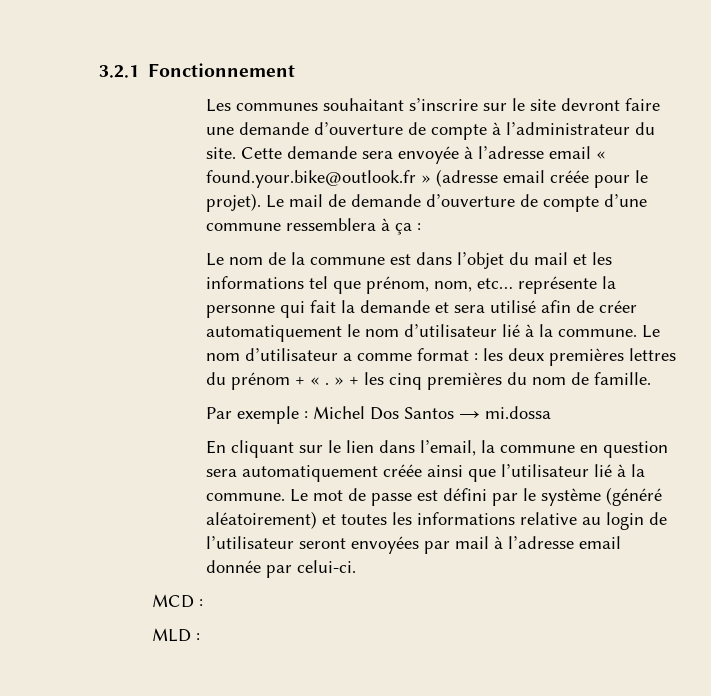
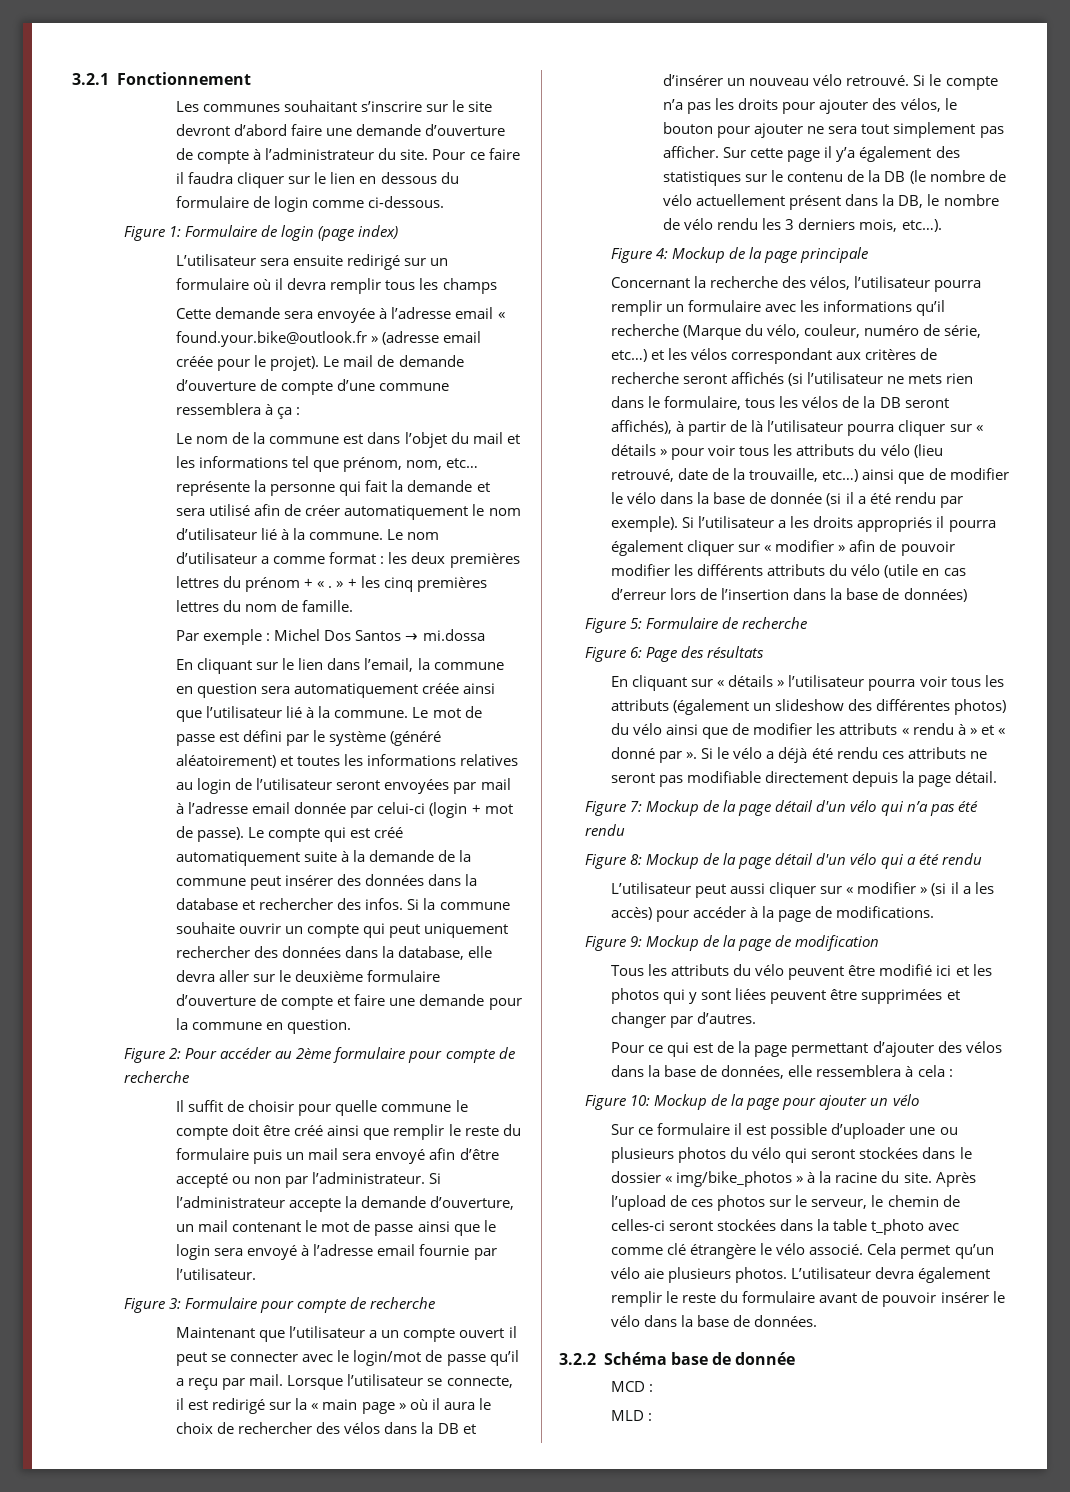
(620, 104) none -> [234,124,288,136] d’abord
(236, 153) none -> [432,148,520,160] [176,172,459,188] [176,196,445,212] [124,225,399,241] [176,254,449,270] [176,278,497,294] Pour ce faire il faudra cliquer sur le lien en dessous du formulaire de login comme ci-dessous. // Figure 1: Formulaire de login (page index) // L’utilisateur sera ensuite redirigé sur un formulaire où il devra remplir tous les champs //
(502, 381) none -> [176,600,220,612] lettres
[519,512,577,525] relative -> [460,754,519,766] relatives
[296,560,356,573] celui-ci. -> [377,802,513,818] [176,826,404,842] [176,850,472,866] [176,874,478,890] [176,898,510,910] [176,922,509,938] [176,946,493,960] [176,970,441,982] [176,994,522,1010] [176,1018,352,1034] [124,1047,515,1063] [124,1071,190,1083] [176,1100,468,1116] [176,1124,521,1140] [176,1148,499,1164] [176,1172,442,1188] [176,1196,515,1212] [176,1220,496,1236] [176,1244,497,1260] [176,1268,257,1280] [124,1297,436,1313] [176,1326,517,1342] [176,1350,519,1366] [176,1374,513,1390] [176,1398,491,1414] [176,1422,476,1434] [663,74,998,90] [663,98,957,114] [663,122,1004,138] [663,146,960,162] [663,170,1006,186] [663,194,999,210] [663,218,942,232] [611,247,869,263] [611,276,982,292] [611,300,946,316] [611,324,982,340] [611,348,938,364] [611,372,974,386] [611,396,949,410] [611,420,983,436] [611,444,943,460] [611,468,1009,484] [611,492,963,508] [611,516,996,532] [611,540,955,556] [611,564,966,578] [611,588,967,602] [585,617,808,633] [585,646,765,662] [611,675,1004,691] [611,699,1007,715] [611,723,1005,739] [611,747,987,763] [611,771,998,787] [585,800,978,816] [585,824,626,836] [585,853,982,869] [611,882,994,898] [611,906,935,922] [585,935,880,951] [611,964,992,980] [611,988,960,1004] [611,1012,757,1028] [611,1041,1002,1057] [611,1065,953,1079] [585,1094,919,1110] [611,1123,958,1139] [611,1147,972,1163] [611,1171,976,1187] [611,1195,960,1211] [611,1219,960,1235] [611,1243,994,1259] [611,1267,991,1283] [611,1291,1005,1307] [611,1315,818,1327] [559,1352,796,1365] celui-ci (login + mot de passe). Le compte qui est créé automatiquement suite à la demande de la commune peut insérer des données dans la database et rechercher des infos. Si la commune souhaite ouvrir un compte qui peut uniquement rechercher des données dans la database, elle devra aller sur le deuxième formulaire d’ouverture de compte et faire une demande pour la commune en question. // Figure 2: Pour accéder au 2ème formulaire pour compte de recherche // Il suffit de choisir pour quelle commune le compte doit être créé ainsi que remplir le reste du formulaire puis un mail sera envoyé afin d’être accepté ou non par l’administrateur. Si l’administrateur accepte la demande d’ouverture, un mail contenant le mot de passe ainsi que le login sera envoyé à l’adresse email fournie par l’utilisateur. // Figure 3: Formulaire pour compte de recherche // Maintenant que l’utilisateur a un compte ouvert il peut se connecter avec le login/mot de passe qu’il a reçu par mail. Lorsque l’utilisateur se connecte, il est redirigé sur la « main page » où il aura le choix de rechercher des vélos dans la DB et d’insérer un nouveau vélo retrouvé. Si le compte n’a pas les droits pour ajouter des vélos, le bouton pour ajouter ne sera tout simplement pas afficher. Sur cette page il y’a également des statistiques sur le contenu de la DB (le nombre de vélo actuellement présent dans la DB, le nombre de vélo rendu les 3 derniers mois, etc…). // Figure 4: Mockup de la page principale // Concernant la recherche des vélos, l’utilisateur pourra remplir un formulaire avec les informations qu’il recherche (Marque du vélo, couleur, numéro de série, etc…) et les vélos correspondant aux critères de recherche seront affichés (si l’utilisateur ne mets rien dans le formulaire, tous les vélos de la DB seront affichés), à partir de là l’utilisateur pourra cliquer sur « détails » pour voir tous les attributs du vélo (lieu retrouvé, date de la trouvaille, etc…) ainsi que de modifier le vélo dans la base de donnée (si il a été rendu par exemple). Si l’utilisateur a les droits appropriés il pourra également cliquer sur « modifier » afin de pouvoir modifier les différents attributs du vélo (utile en cas d’erreur lors de l’insertion dans la base de données) // Figure 5: Formulaire de recherche // Figure 6: Page des résultats // En cliquant sur « détails » l’utilisateur pourra voir tous les attributs (également un slideshow des différentes photos) du vélo ainsi que de modifier les attributs « rendu à » et « donné par ». Si le vélo a déjà été rendu ces attributs ne seront pas modifiable directement depuis la page détail. // Figure 7: Mockup de la page détail d'un vélo qui n’a pas été rendu // Figure 8: Mockup de la page détail d'un vélo qui a été rendu // L’utilisateur peut aussi cliquer sur « modifier » (si il a les accès) pour accéder à la page de modifications. // Figure 9: Mockup de la page de modification // Tous les attributs du vélo peuvent être modifié ici et les photos qui y sont liées peuvent être supprimées et changer par d’autres. // Pour ce qui est de la page permettant d’ajouter des vélos dans la base de données, elle ressemblera à cela : // Figure 10: Mockup de la page pour ajouter un vélo // Sur ce formulaire il est possible d’uploader une ou plusieurs photos du vélo qui seront stockées dans le dossier « img/bike_photos » à la racine du site. Après l’upload de ces photos sur le serveur, le chemin de celles-ci seront stockées dans la table t_photo avec comme clé étrangère le vélo associé. Cela permet qu’un vélo aie plusieurs photos. L’utilisateur devra également remplir le reste du formulaire avant de pouvoir insérer le vélo dans la base de données. // 3.2.2 Schéma base de donnée

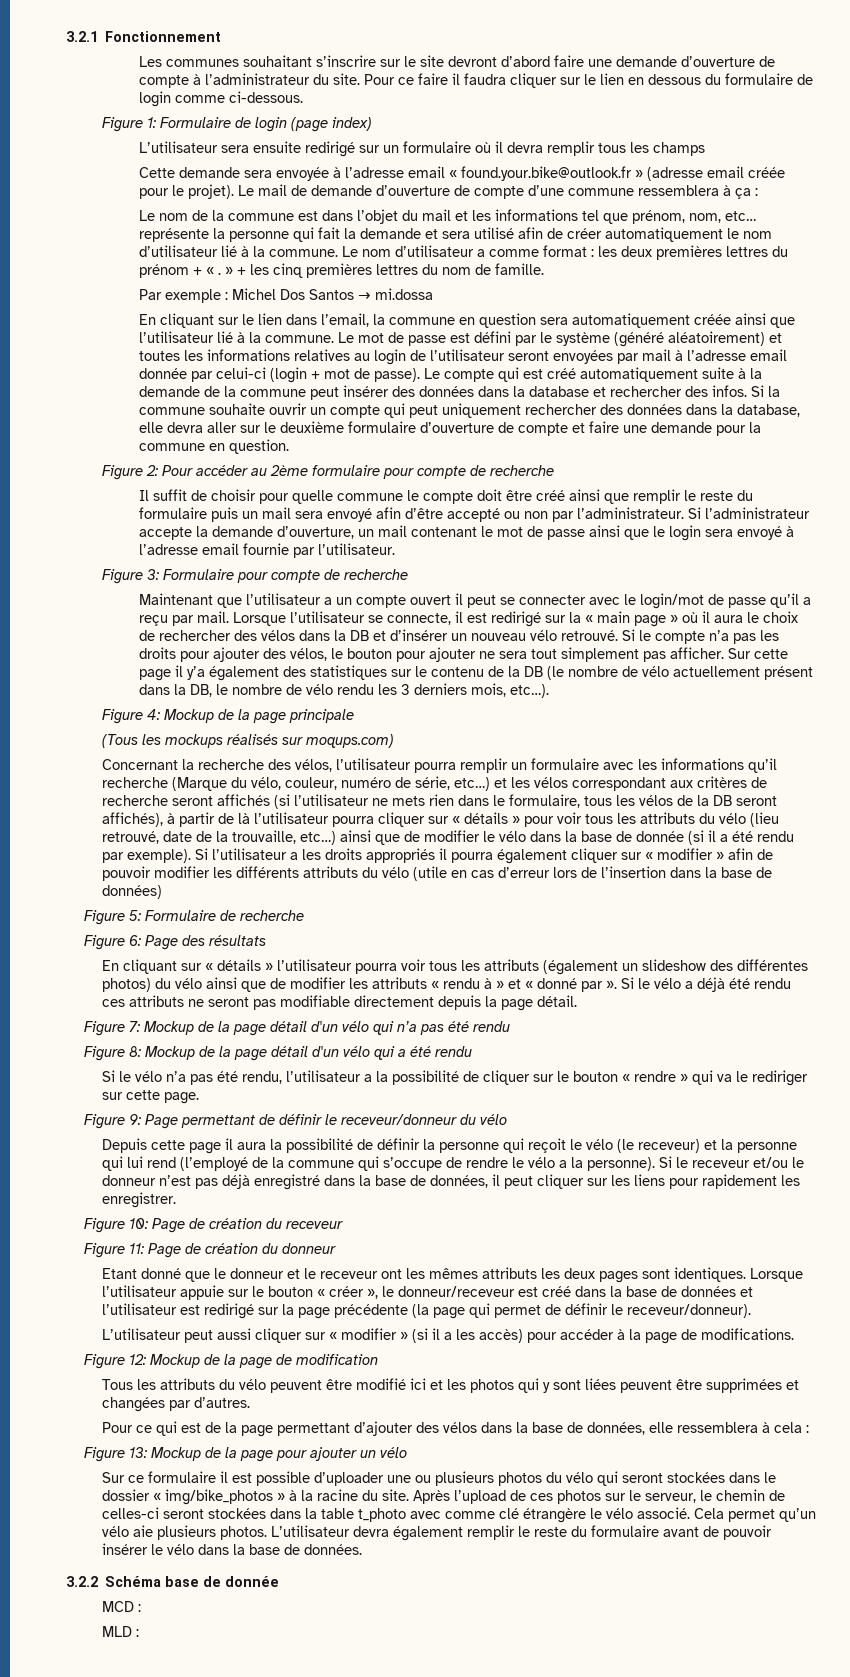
(869, 255) none -> [102,734,395,748] // (Tous les mockups réalisés sur moqups.com)
(982, 859) none -> [102,1070,809,1086] [102,1090,200,1104] [84,1114,508,1129] [102,1138,798,1154] [102,1156,805,1171] [102,1174,801,1190] [102,1192,177,1208] [84,1218,344,1233] [84,1243,337,1258] [102,1267,804,1283] [102,1285,754,1300] [102,1303,752,1319] // Si le vélo n’a pas été rendu, l’utilisateur a la possibilité de cliquer sur le bouton « rendre » qui va le rediriger sur cette page. // Figure 9: Page permettant de définir le receveur/donneur du vélo // Depuis cette page il aura la possibilité de définir la personne qui reçoit le vélo (le receveur) et la personne qui lui rend (l’employé de la commune qui s’occupe de rendre le vélo a la personne). Si le receveur et/ou le donneur n’est pas déjà enregistré dans la base de données, il peut cliquer sur les liens pour rapidement les enregistrer. // Figure 10: Page de création du receveur // Figure 11: Page de création du donneur // Etant donné que le donneur et le receveur ont les mêmes attributs les deux pages sont identiques. Lorsque l’utilisateur appuie sur le bouton « créer », le donneur/receveur est créé dans la base de données et l’utilisateur est redirigé sur la page précédente (la page qui permet de définir le receveur/donneur).
[630,936,643,947] 9: -> [129,1354,147,1365] 12:
[611,1012,667,1028] changer -> [102,1397,166,1412] changées
[630,1095,651,1106] 10: -> [129,1447,148,1458] 13:

